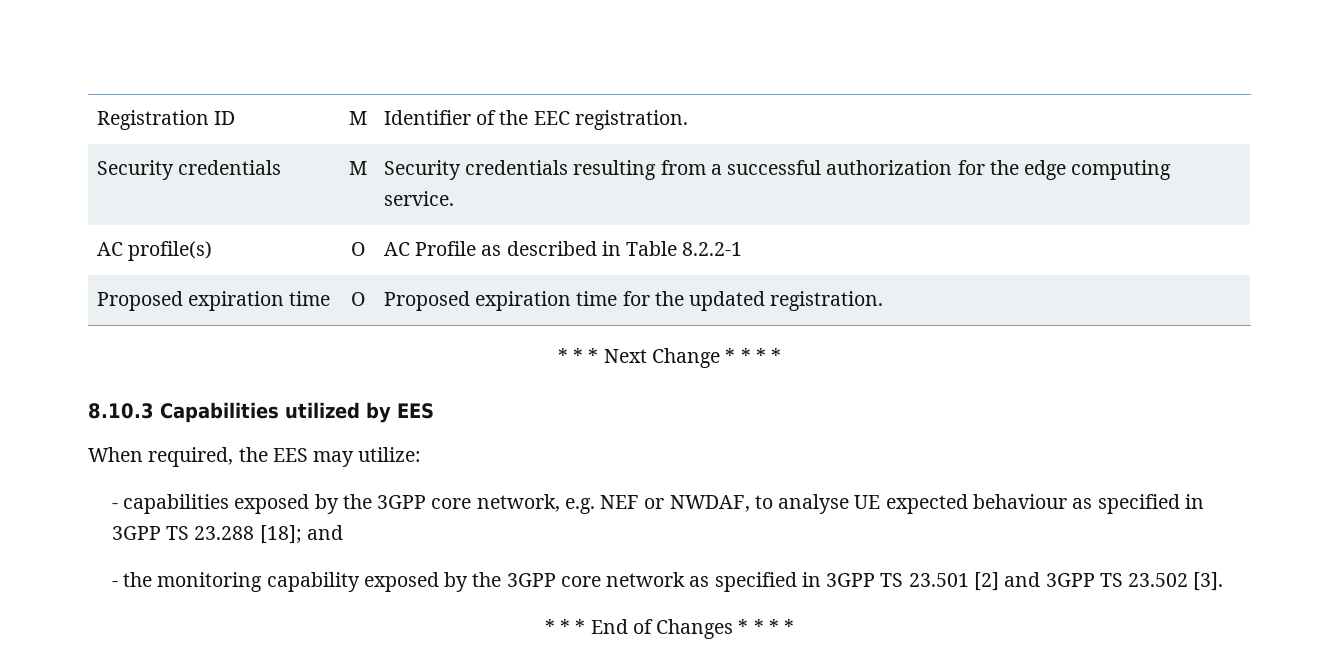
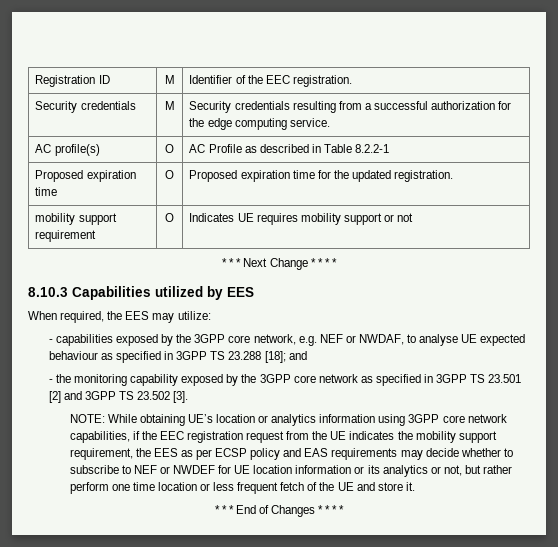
(884, 301) none -> [35,213,117,225] [35,230,97,242] [165,213,174,222] [189,213,414,225] // mobility support requirement | O | Indicates UE requires mobility support or not
(1224, 581) none -> [69,414,507,426] [69,431,497,443] [69,448,513,460] [69,465,513,477] [69,482,415,494] // NOTE: While obtaining UE’s location or analytics information using 3GPP core network capabilities, if the EEC registration request from the UE indicates the mobility support requirement, the EES as per ECSP policy and EAS requirements may decide whether to subscribe to NEF or NWDEF for UE location information or its analytics or not, but rather perform one time location or less frequent fetch of the UE and store it.

